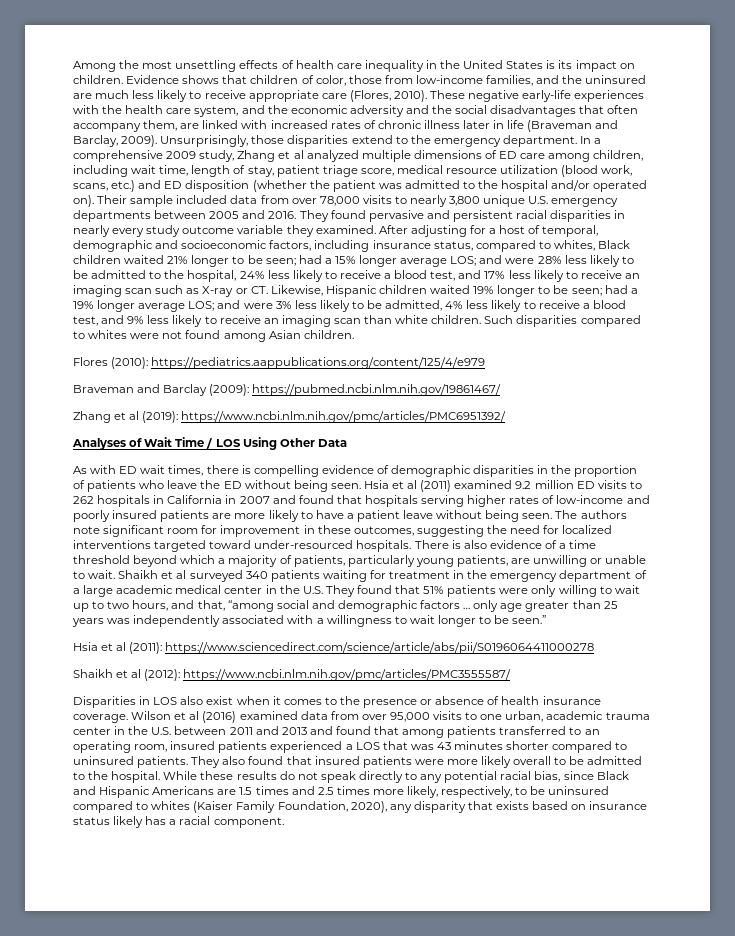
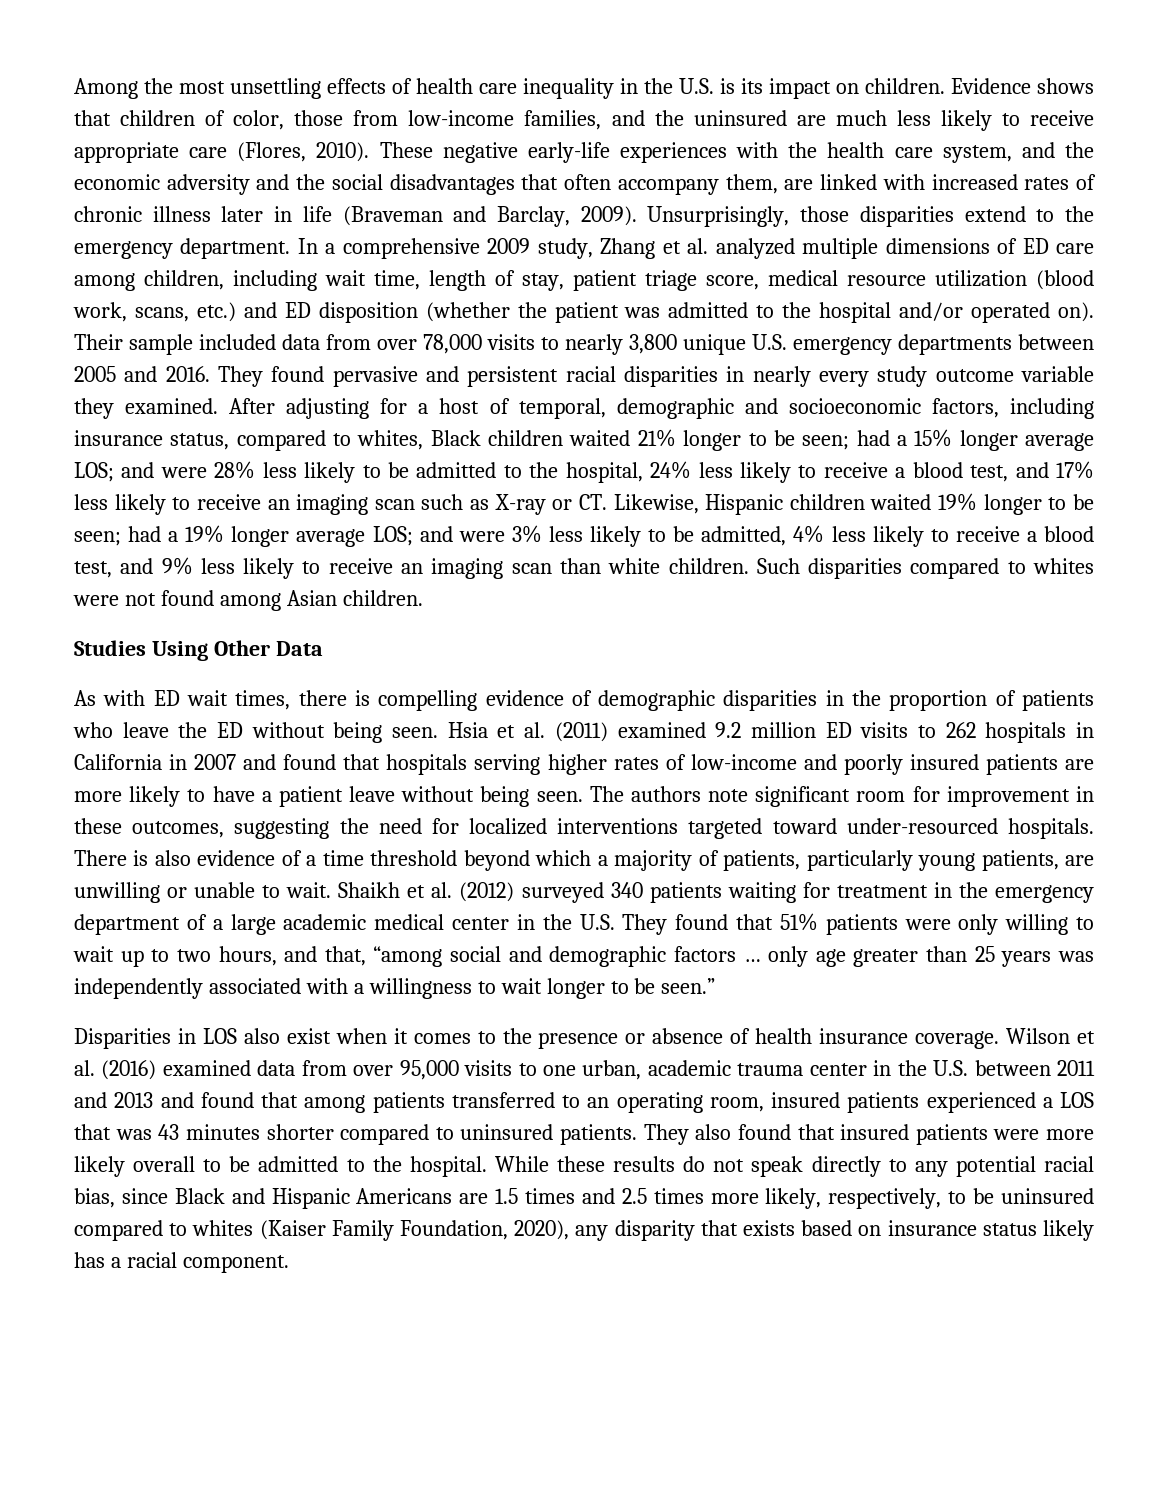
[463,60,544,69] United States -> [679,78,714,94] U.S.
[293,150,304,159] al -> [687,238,709,254] al.
[73,357,486,369] [73,384,502,396] [73,411,507,423] [72,437,241,450] Flores (2010): https://pediatrics.aappublications.org/content/125/4/e979 // Braveman and Barclay (2009): https://pubmed.ncbi.nlm.nih.gov/19861467/ // Zhang et al (2019): https://www.ncbi.nlm.nih.gov/pmc/articles/PMC6951392/ // Analyses of Wait Time / LOS -> [74,640,146,656] Studies
[407,480,418,489] al -> [524,722,546,738] al.
[176,570,187,579] al -> [431,882,515,902] al. (2012)
[73,642,595,654] [73,669,512,681] // Hsia et al (2011): https://www.sciencedirect.com/science/article/abs/pii/S0196064411000278 // Shaikh et al (2012): https://www.ncbi.nlm.nih.gov/pmc/articles/PMC3555587/ -> (716, 986) none
[189,711,200,720] al -> [74,1060,95,1076] al.

